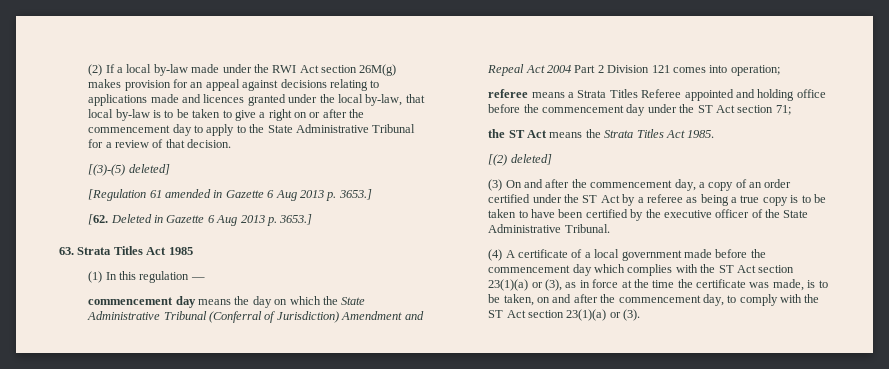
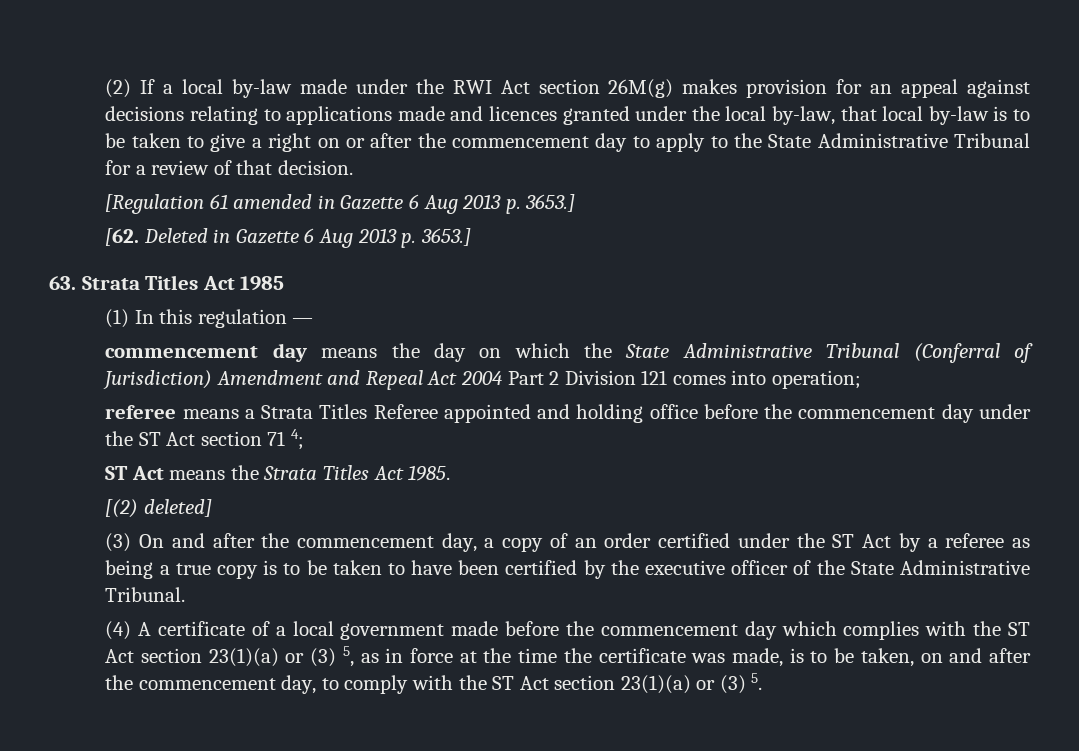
[88,164,170,176] // [(3)-(5) deleted] -> (354, 167) none
[775,105,791,115] [488,129,506,138] 71; // the -> [267,429,305,450] 71 4; //
[544,279,562,291] (3), -> [310,646,354,667] (3) 5,
[623,309,641,321] (3). -> [719,673,763,694] (3) 5.

